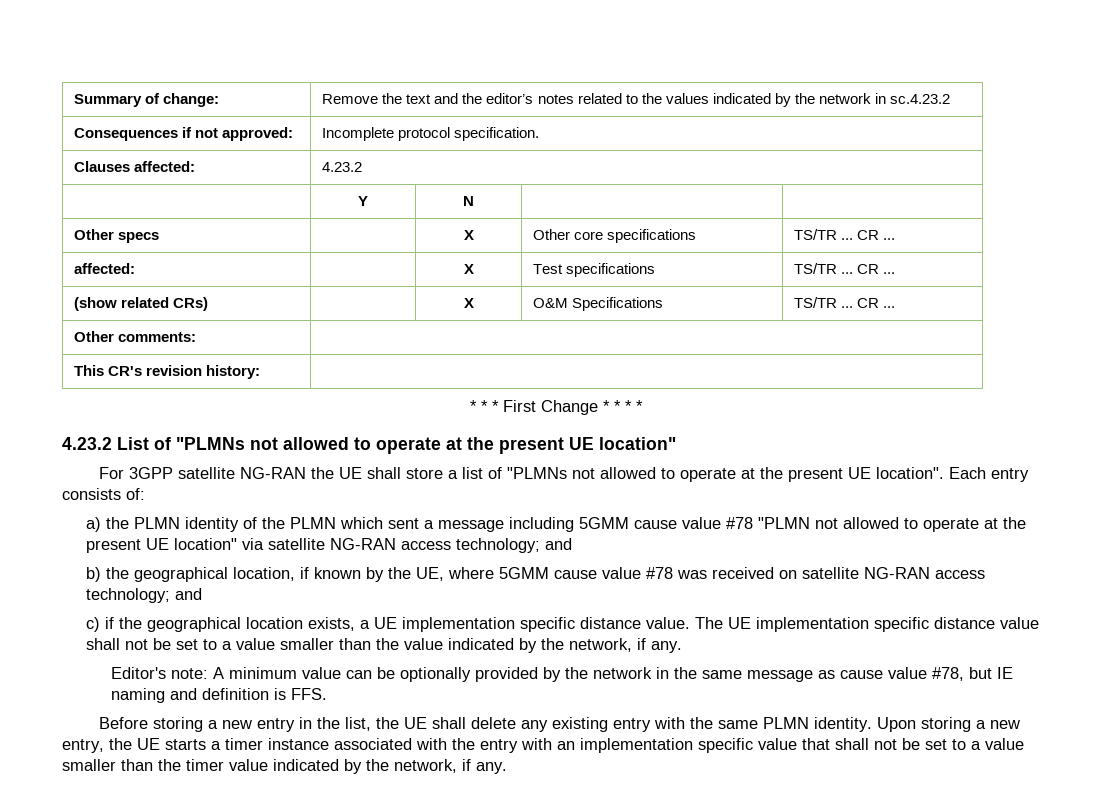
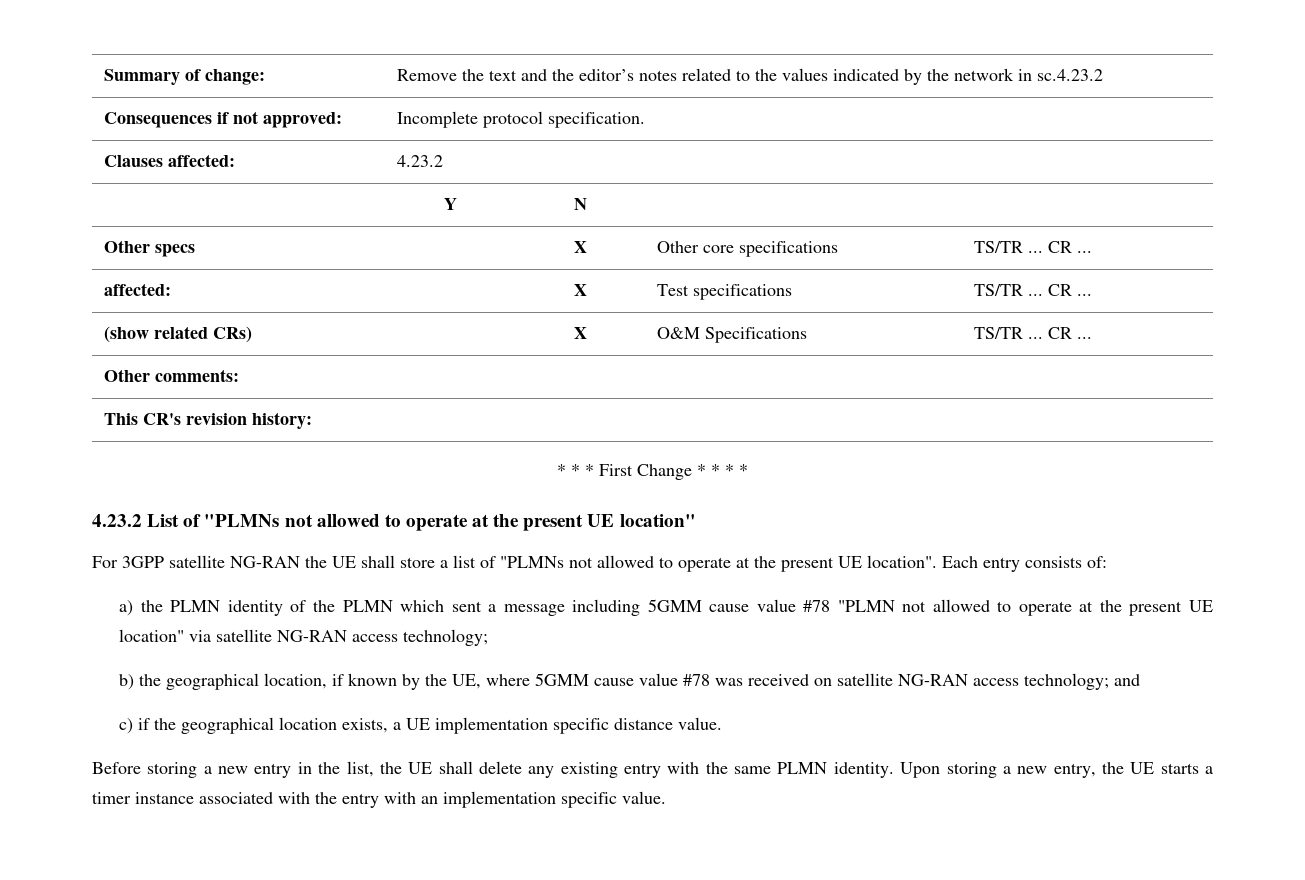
[545,538,573,550] and -> (489, 637) none
[695,617,1040,632] [86,638,683,653] [110,667,1013,682] [110,688,327,703] The UE implementation specific distance value shall not be set to a value smaller than the value indicated by the network, if any. // Editor's note: A minimum value can be optionally provided by the network in the same message as cause value #78, but IE naming and definition is FFS. -> (723, 723) none
[758,738,1024,750] [62,759,507,774] value that shall not be set to a value smaller than the timer value indicated by the network, if any. -> [622,791,666,804] value.

